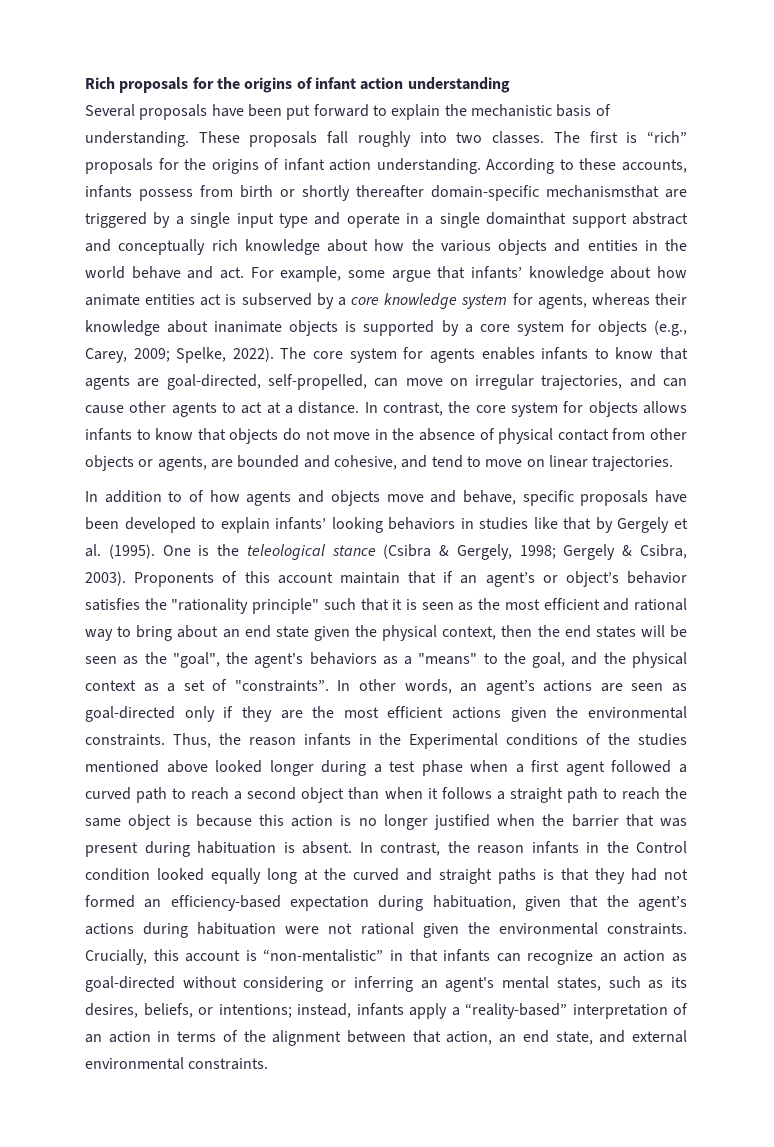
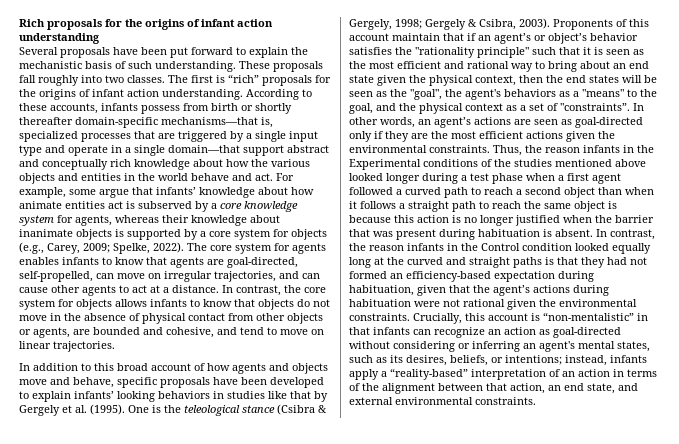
(611, 110) none -> [128,61,152,69] such
[546,185,659,198] mechanismsthat -> [161,117,273,128] [19,131,155,142] mechanisms—that is, specialized processes that
[486,212,567,225] domainthat -> [168,145,240,153] domain—that
(183, 496) none -> [94,363,191,371] this broad account

